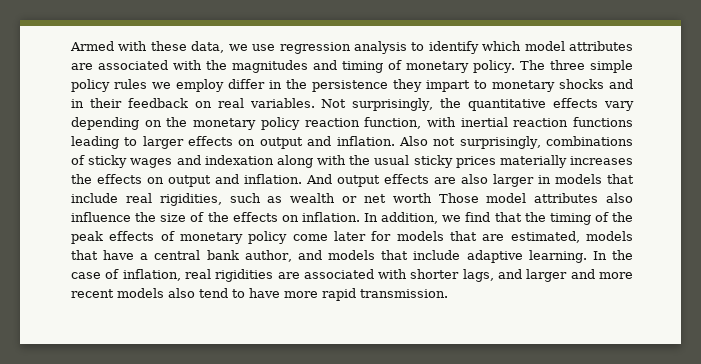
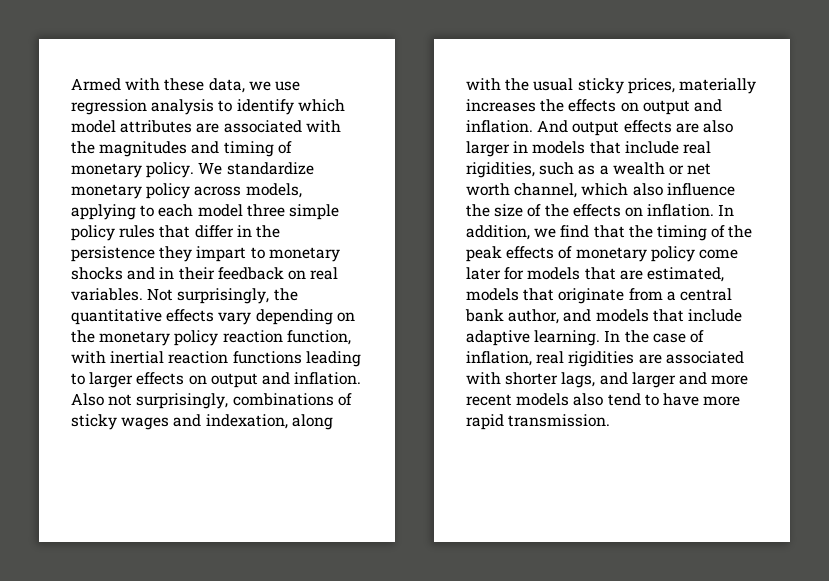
[519,60,545,70] The -> [198,162,314,175] [71,183,302,199] [71,204,243,220] We standardize monetary policy across models, applying to each model
[152,79,224,92] we employ -> [159,225,191,238] that
[204,155,274,165] indexation -> [205,414,288,429] indexation,
[455,156,496,168] prices -> [627,78,675,94] prices,
(283, 199) none -> [599,165,609,175] a
[438,193,599,203] Those model attributes -> [514,183,629,198] channel, which
[103,250,135,260] have -> [558,288,663,304] originate from

